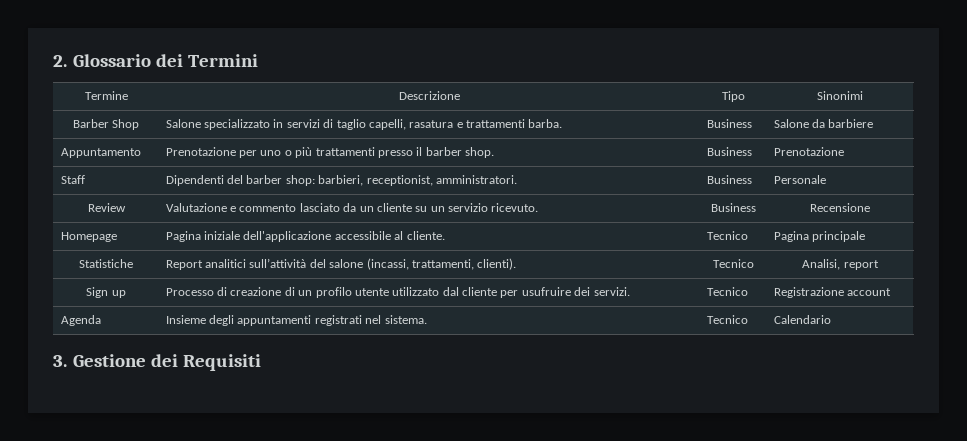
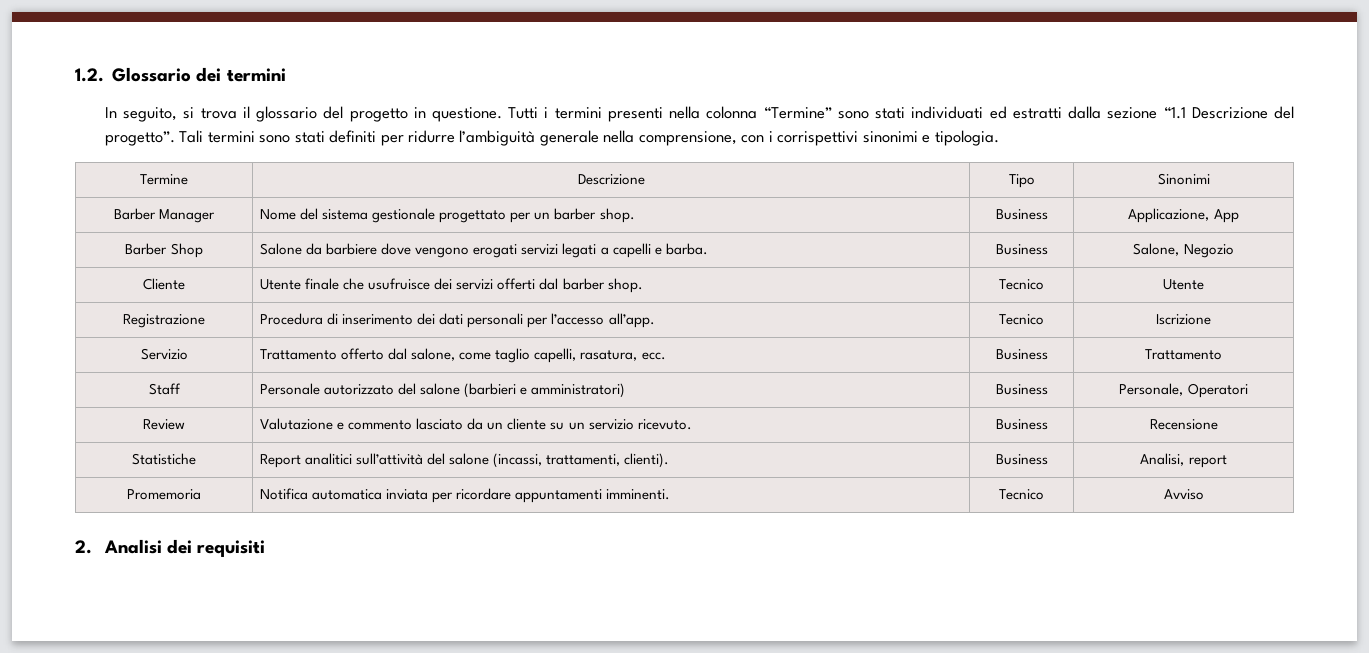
[53,55,67,67] 2. -> [75,68,104,82] 1.2.
[188,54,259,67] Termini -> [226,68,286,82] [104,106,1294,122] [104,130,999,146] termini // In seguito, si trova il glossario del progetto in questione. Tutti i termini presenti nella colonna “Termine” sono stati individuati ed estratti dalla sezione “1.1 Descrizione del progetto”. Tali termini sono stati definiti per ridurre l’ambiguità generale nella comprensione, con i corrispettivi sinonimi e tipologia.
[112,119,140,130] [165,119,563,130] [706,119,752,128] [773,119,874,128] [60,148,141,158] [165,147,495,158] [706,147,752,156] [773,147,844,156] [60,175,85,184] [165,175,517,186] [706,175,752,184] [773,175,826,184] Shop | Salone specializzato in servizi di taglio capelli, rasatura e trattamenti barba. | Business | Salone da barbiere // Appuntamento | Prenotazione per uno o più trattamenti presso il barber shop. | Business | Prenotazione // Staff | Dipendenti del barber shop: barbieri, receptionist, amministratori. | Business | Personale -> [159,209,216,223] [260,208,635,223] [995,209,1048,220] [1128,208,1239,223] [125,243,203,258] [260,243,708,258] [995,244,1048,255] [1133,243,1234,258] [143,278,185,290] [260,278,643,293] [999,279,1044,290] [1163,279,1204,290] [123,314,205,328] [260,313,655,328] [999,314,1044,325] [1156,314,1211,325] [140,348,188,360] [260,348,666,363] [995,349,1048,360] [1145,349,1222,360] [148,383,181,395] [260,383,626,398] [995,384,1048,395] [1119,383,1248,398] Manager | Nome del sistema gestionale progettato per un barber shop. | Business | Applicazione, App // Barber Shop | Salone da barbiere dove vengono erogati servizi legati a capelli e barba. | Business | Salone, Negozio // Cliente | Utente finale che usufruisce dei servizi offerti dal barber shop. | Tecnico | Utente // Registrazione | Procedura di inserimento dei dati personali per l’accesso all’app. | Tecnico | Iscrizione // Servizio | Trattamento offerto dal salone, come taglio capelli, rasatura, ecc. | Business | Trattamento // Staff | Personale autorizzato del salone (barbieri e amministratori) | Business | Personale, Operatori
[60,232,117,242] [165,231,445,242] [706,231,748,240] [773,231,866,242] // Homepage | Pagina iniziale dell'applicazione accessibile al cliente. | Tecnico | Pagina principale -> (1218, 424) none
[712,259,754,268] Tecnico -> [995,454,1048,465] Business
[86,287,126,298] [165,287,630,298] [706,287,748,296] [773,287,892,298] [60,315,101,326] [165,315,427,326] [706,315,748,324] [773,315,831,324] [53,354,262,371] Sign up | Processo di creazione di un profilo utente utilizzato dal cliente per usufruire dei servizi. | Tecnico | Registrazione account // Agenda | Insieme degli appuntamenti registrati nel sistema. | Tecnico | Calendario // 3. Gestione dei Requisiti -> [127,489,201,500] [260,488,671,503] [999,489,1044,500] [1163,489,1204,500] [75,539,266,557] Promemoria | Notifica automatica inviata per ricordare appuntamenti imminenti. | Tecnico | Avviso // 2. Analisi dei requisiti

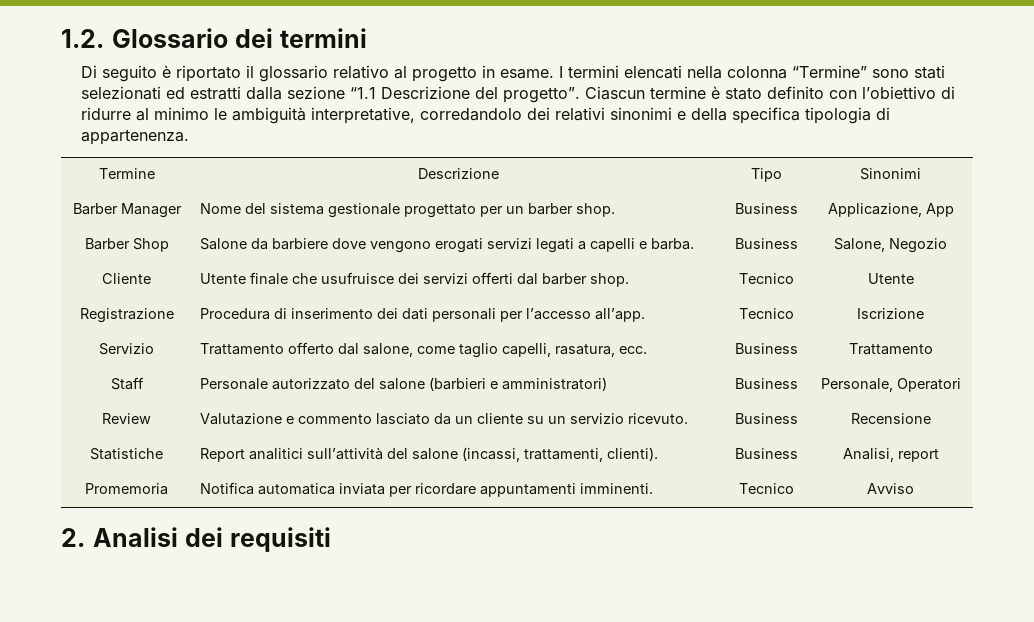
[104,106,663,122] In seguito, si trova il glossario del progetto in questione. Tutti i termini presenti -> [80,65,682,82] Di seguito è riportato il glossario relativo al progetto in esame. I termini elencati
[911,106,984,119] individuati -> [80,86,161,100] selezionati
[179,130,999,146] Tali termini sono stati definiti per ridurre l’ambiguità generale nella comprensione, con i corrispettivi sinonimi e tipologia. -> [584,86,955,100] [80,107,890,124] [80,129,189,145] Ciascun termine è stato definito con l’obiettivo di ridurre al minimo le ambiguità interpretative, corredandolo dei relativi sinonimi e della specifica tipologia di appartenenza.

